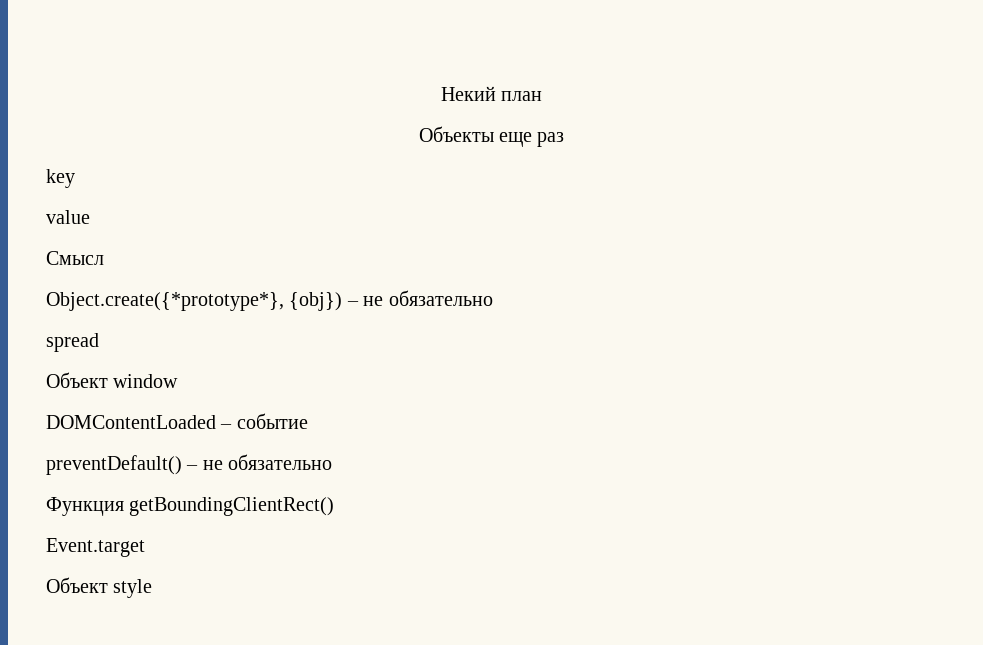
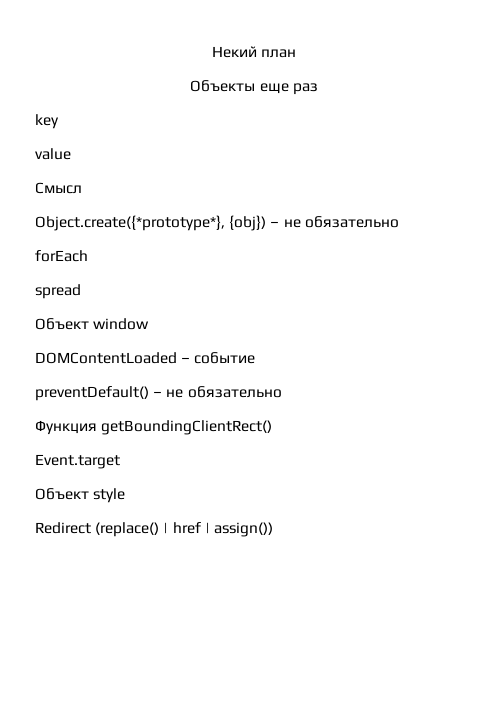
(493, 298) none -> [35,250,88,262] // forEach
(153, 588) none -> [35,522,273,537] // Redirect (replace() | href | assign())

